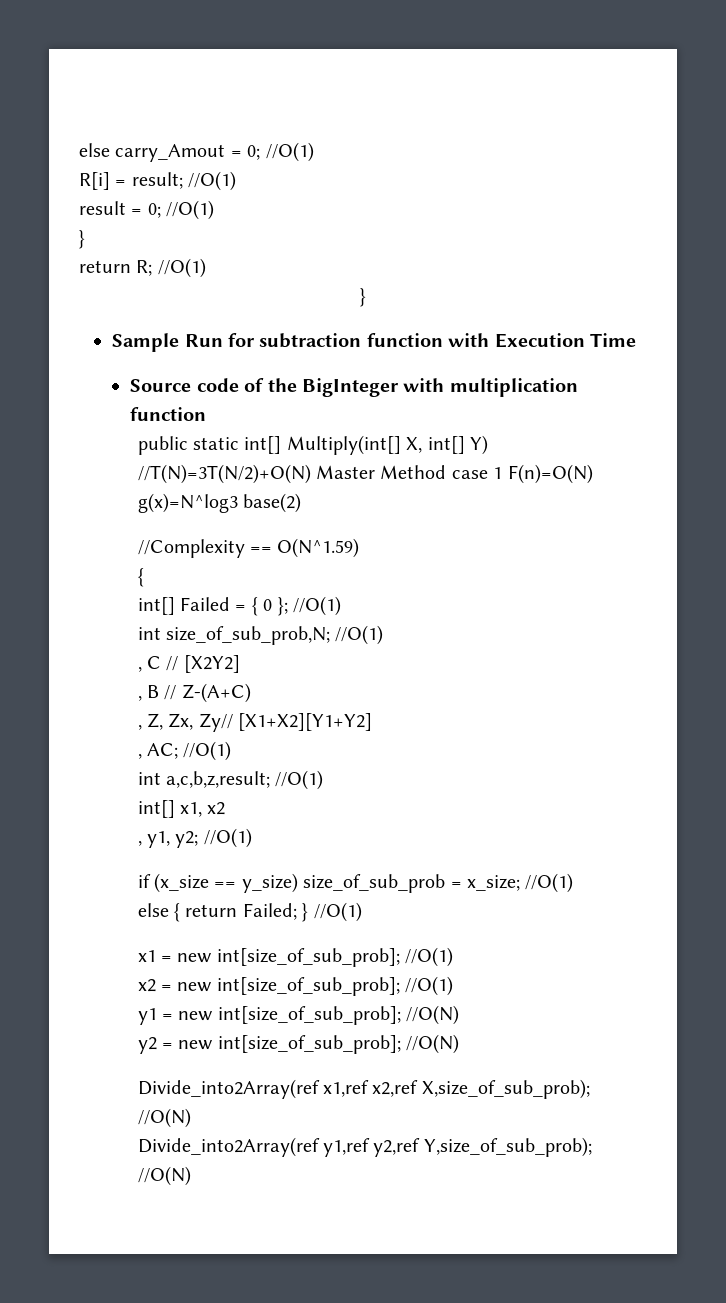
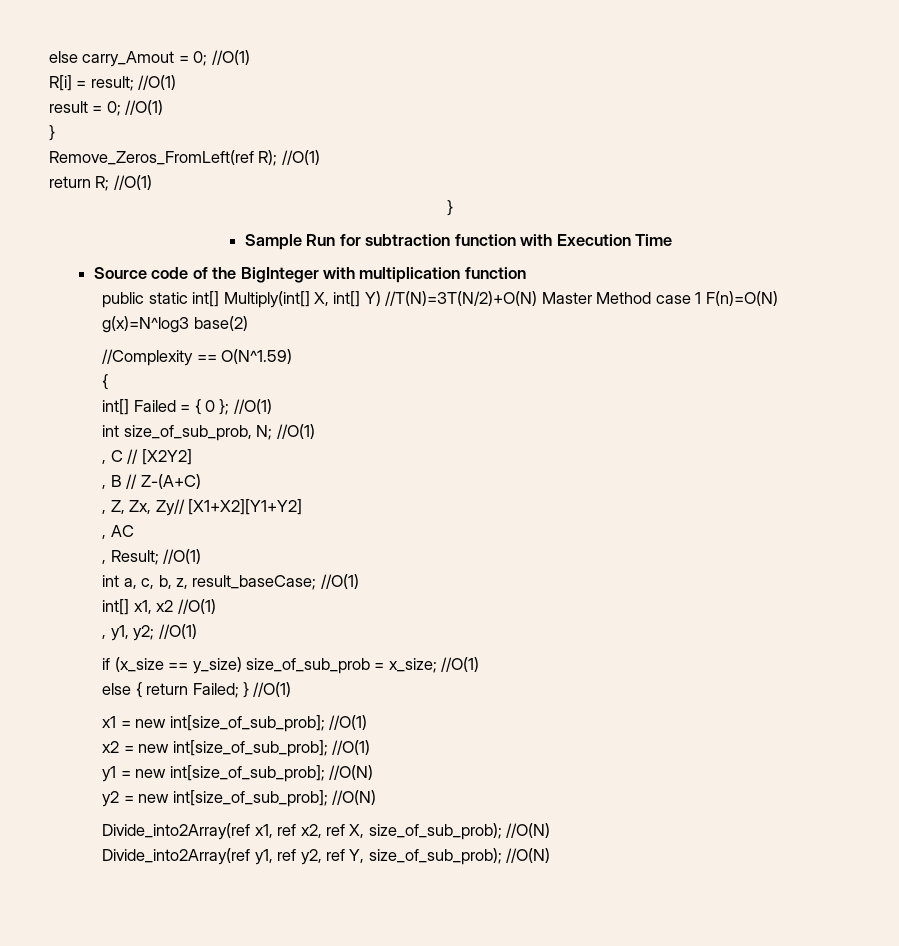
(85, 239) none -> [49,150,320,166] // Remove_Zeros_FromLeft(ref R); //O(1)
[166,626,331,645] size_of_sub_prob,N; -> [123,425,273,441] size_of_sub_prob, N;
[147,741,232,761] [137,771,271,788] AC; //O(1) // int a,c,b,z,result; -> [110,525,134,537] [102,549,202,565] [102,575,317,590] AC // , Result; //O(1) // int a, c, b, z, result_baseCase;
(226, 808) none -> [177,599,216,614] //O(1)
[323,1079,590,1099] [137,1108,191,1128] [137,1137,592,1157] x1,ref x2,ref X,size_of_sub_prob); //O(N) // Divide_into2Array(ref y1,ref y2,ref Y,size_of_sub_prob); -> [254,823,551,840] [102,848,502,865] x1, ref x2, ref X, size_of_sub_prob); //O(N) // Divide_into2Array(ref y1, ref y2, ref Y, size_of_sub_prob);

